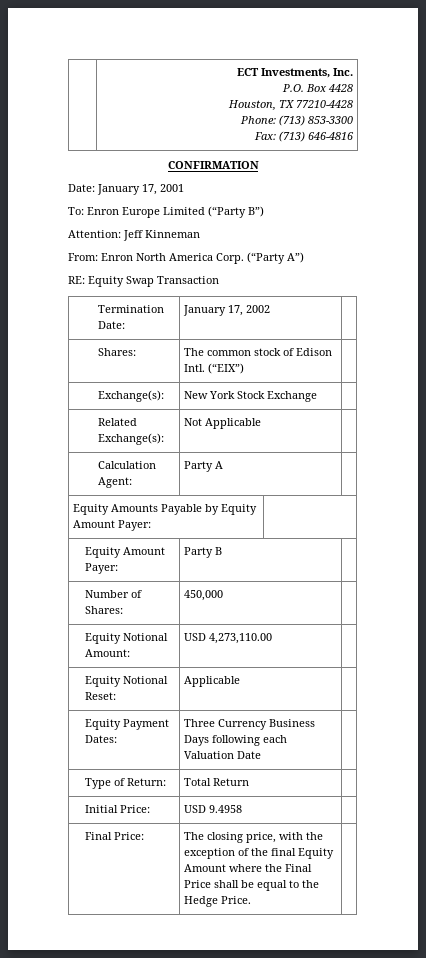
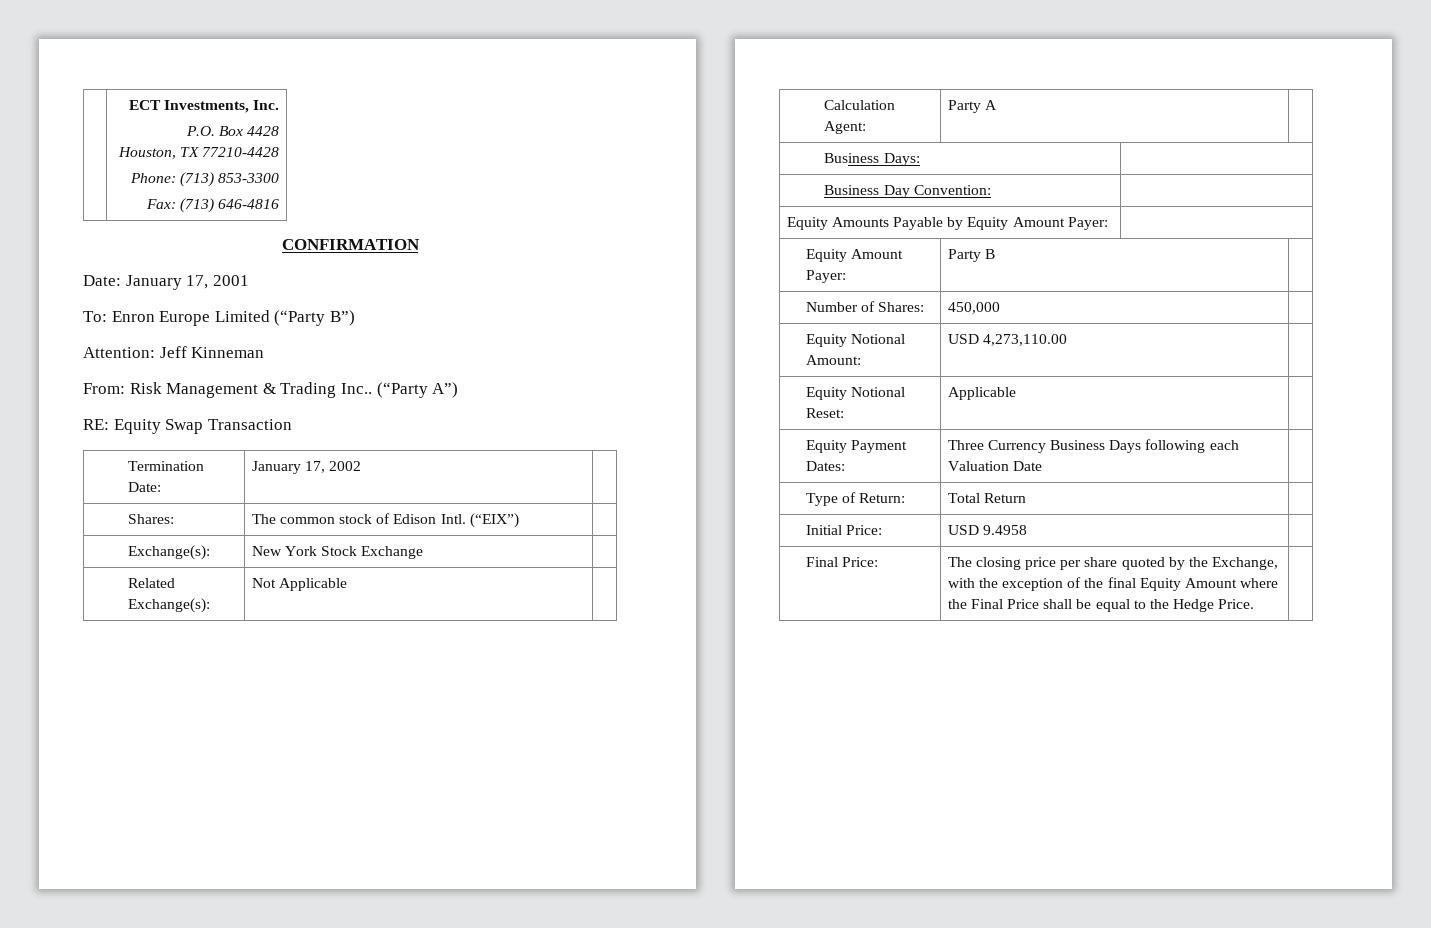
[101,253,244,264] Enron North America Corp. -> [129,382,372,398] Risk Management & Trading Inc..
(223, 465) none -> [824,153,920,166] [824,185,991,198] // Business Days: | // Business Day Convention: |
[245,832,276,843] price, -> [1025,557,1279,570] price per share quoted by the Exchange,

